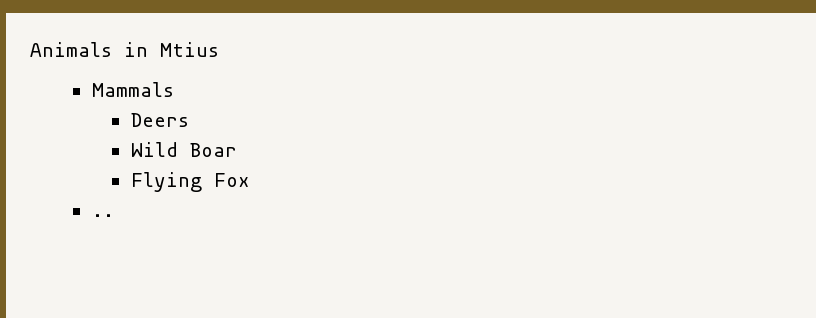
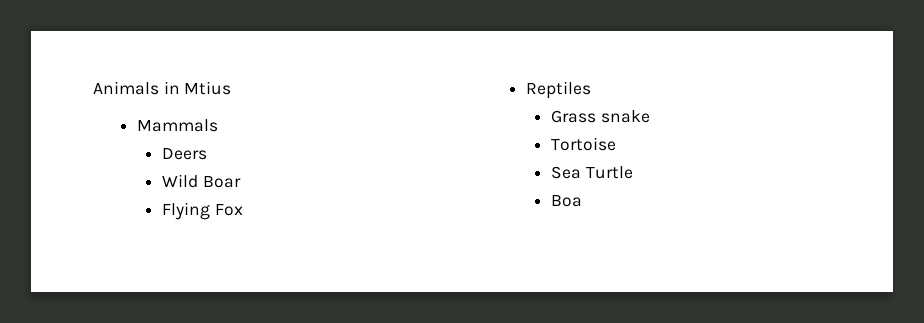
[91,214,114,217] .. -> [526,81,592,99] [551,110,650,123] [551,137,617,151] [551,166,633,179] [551,195,583,207] Reptiles // Grass snake // Tortoise // Sea Turtle // Boa

